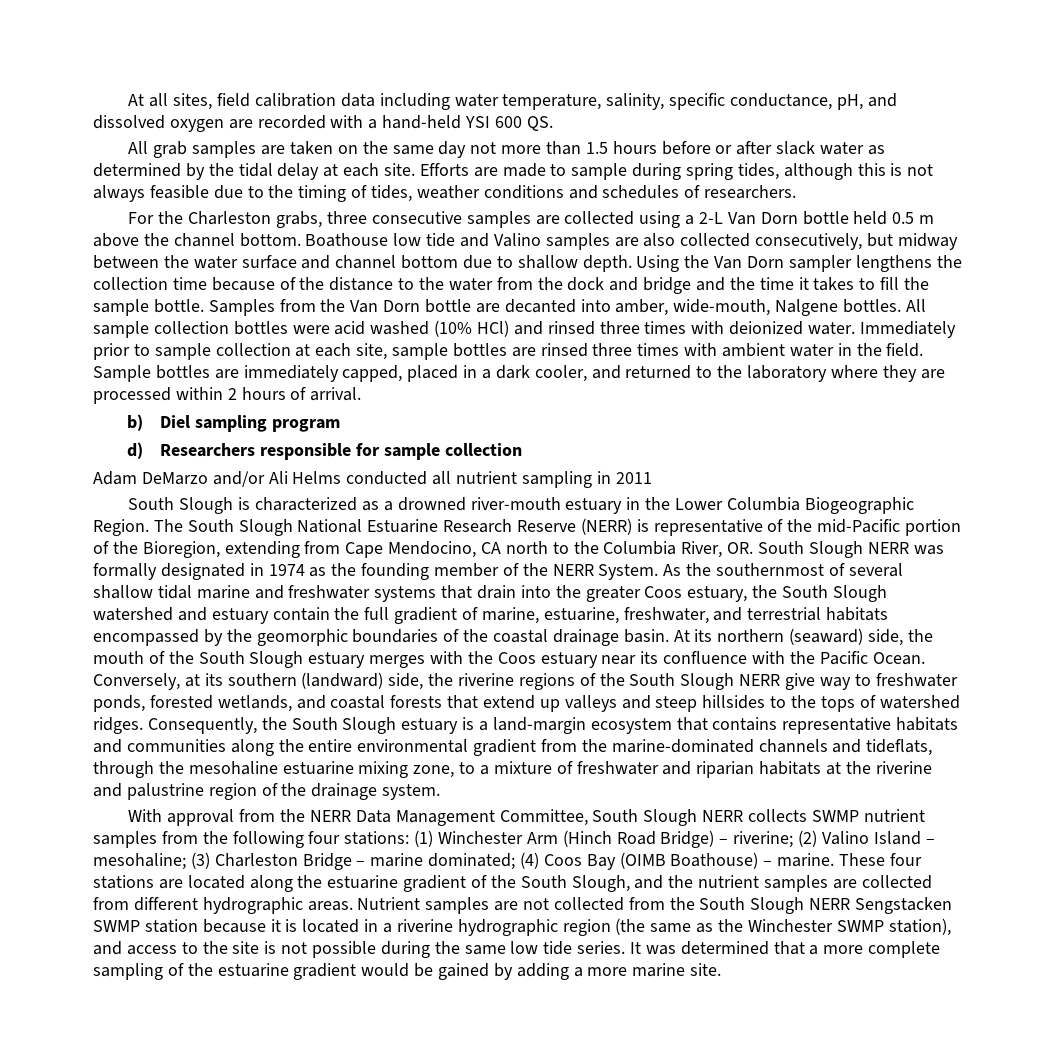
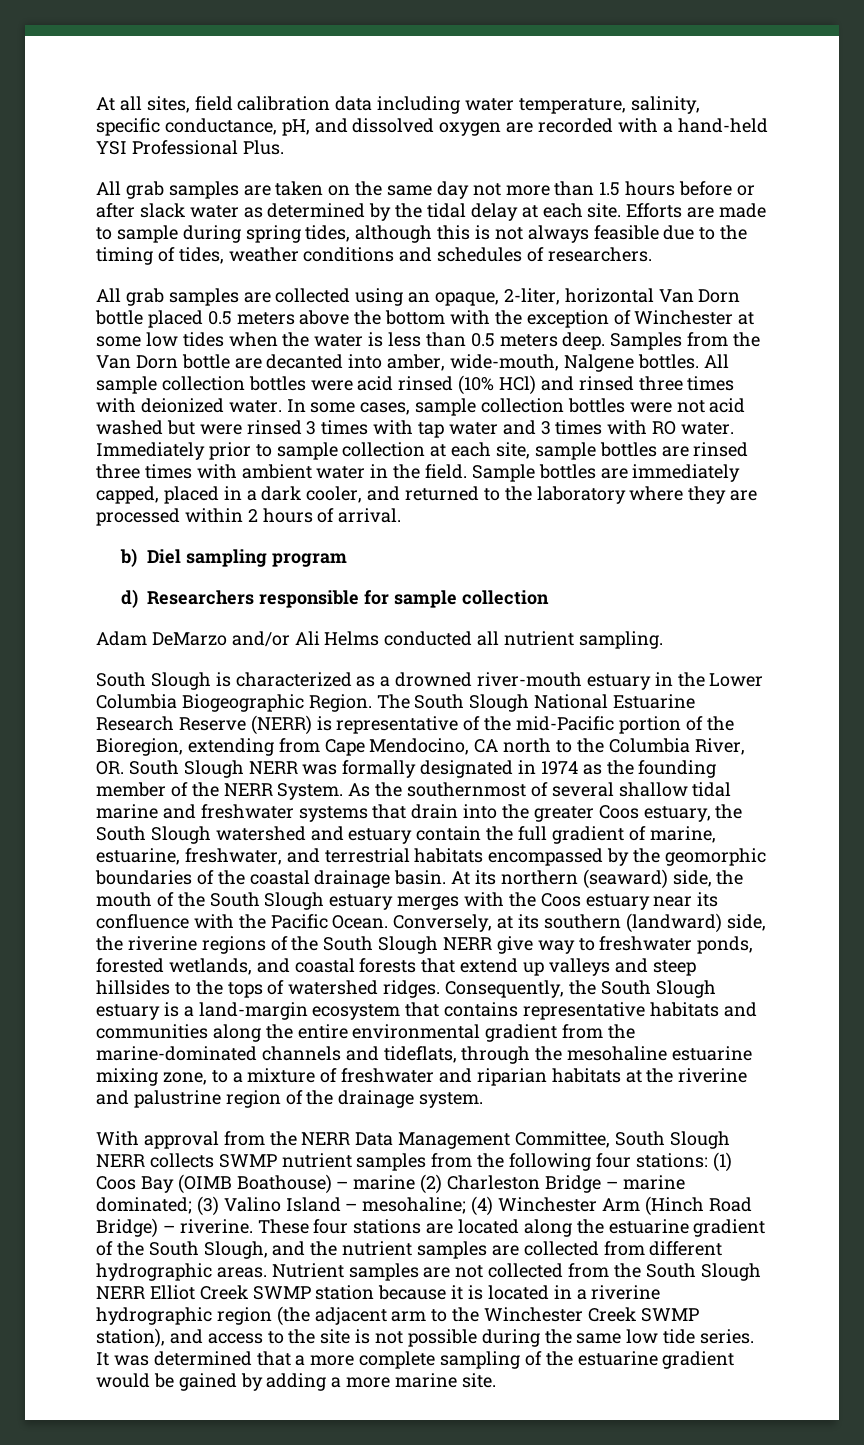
[494,116,553,131] 600 QS. -> [131,140,284,155] Professional Plus.
[128,211,935,228] [93,233,958,250] [93,255,962,272] [93,277,930,294] [93,299,204,316] For the Charleston grabs, three consecutive samples are collected using a 2-L Van Dorn bottle held 0.5 m above the channel bottom. Boathouse low tide and Valino samples are also collected consecutively, but midway between the water surface and channel bottom due to shallow depth. Using the Van Dorn sampler lengthens the collection time because of the distance to the water from the dock and bridge and the time it takes to fill the sample bottle. -> [96,288,741,306] [95,310,755,328] [96,332,606,350] All grab samples are collected using an opaque, 2-liter, horizontal Van Dorn bottle placed 0.5 meters above the bottom with the exception of Winchester at some low tides when the water is less than 0.5 meters deep.
[370,321,430,335] washed -> [398,376,454,391] rinsed
(856, 328) none -> [286,398,746,416] [96,420,735,438] In some cases, sample collection bottles were not acid washed but were rinsed 3 times with tap water and 3 times with RO water.
[521,471,652,488] sampling in 2011 -> [578,631,663,649] sampling.
(434, 838) none -> [96,1174,685,1194] [96,1196,494,1216] Coos Bay (OIMB Boathouse) – marine (2) Charleston Bridge – marine dominated; (3) Valino Island – mesohaline; (4)
[733,830,935,848] [93,852,835,870] riverine; (2) Valino Island – mesohaline; (3) Charleston Bridge – marine dominated; (4) Coos Bay (OIMB Boathouse) – marine. -> [179,1219,253,1234] riverine.
[855,897,953,914] Sengstacken -> [149,1285,248,1300] Elliot Creek
[650,923,714,933] same as -> [314,1307,448,1325] adjacent arm to
(833, 925) none -> [587,1307,636,1322] Creek

